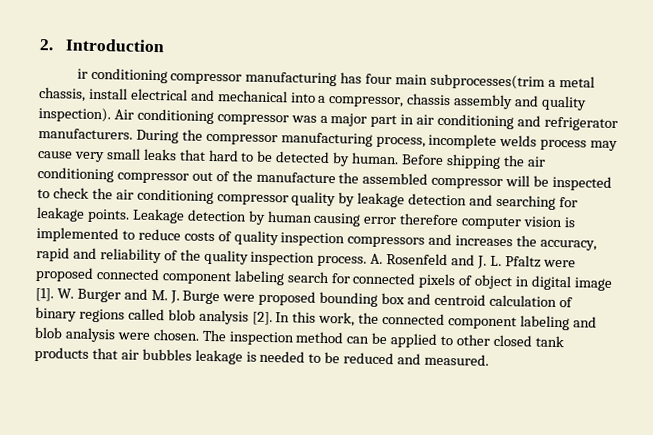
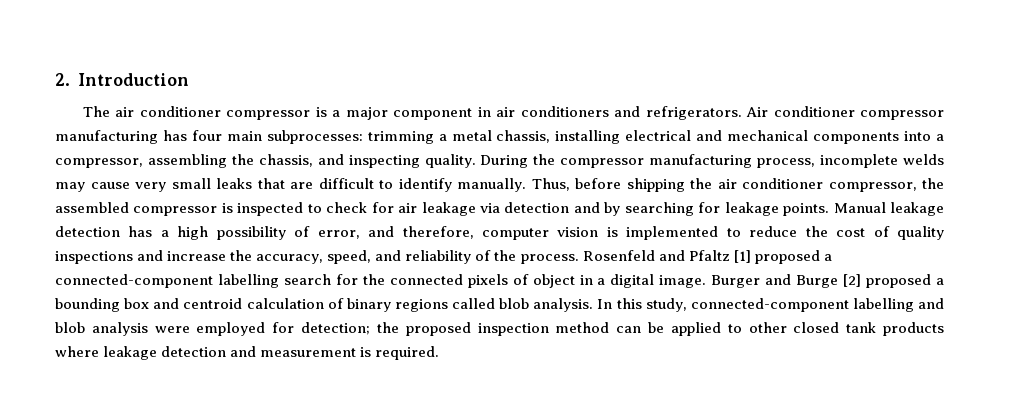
[76,67,168,84] ir conditioning -> [82,106,855,120] The air conditioner compressor is a major component in air conditioners and refrigerators. Air conditioner
[430,73,546,90] subprocesses(trim -> [266,130,434,144] subprocesses: trimming
[88,87,128,100] install -> [555,130,621,144] installing
(288, 96) none -> [813,132,900,144] components
[406,93,588,111] [38,107,618,132] [38,128,133,140] chassis assembly and quality inspection). Air conditioning compressor was a major part in air conditioning and refrigerator manufacturers. -> [147,154,476,168] assembling the chassis, and inspecting quality.
[540,139,588,151] process -> (944, 159) none
[207,149,546,169] [37,167,336,184] hard to be detected by human. Before shipping the air conditioning compressor out of the manufacture -> [290,178,917,192] are difficult to identify manually. Thus, before shipping the air conditioner compressor,
[505,175,550,187] will be -> [221,203,233,213] is
[91,187,494,208] the air conditioning compressor quality by leakage detection and -> [371,202,621,216] for air leakage via detection and by
[131,208,460,227] Leakage detection by human causing error therefore -> [833,202,945,216] [55,226,474,240] Manual leakage detection has a high possibility of error, and therefore,
[183,230,514,248] costs of quality inspection compressors and increases -> [805,226,945,240] [55,250,227,264] the cost of quality inspections and increase
[36,246,70,262] rapid -> [327,250,372,264] speed,
[203,249,576,269] [35,266,285,286] quality inspection process. A. Rosenfeld and J. L. Pfaltz were proposed connected component labeling -> [520,250,832,264] [55,274,279,288] process. Rosenfeld and Pfaltz [1] proposed a connected-component labelling
(351, 278) none -> [362,274,385,285] the
[531,275,612,291] [35,287,317,306] digital image [1]. W. Burger and M. J. Burge were proposed -> [597,274,945,288] a digital image. Burger and Burge [2] proposed a
[198,309,597,331] [34,326,227,343] analysis [2]. In this work, the connected component labeling and blob analysis were chosen. The -> [533,298,944,312] [55,322,471,336] analysis. In this study, connected-component labelling and blob analysis were employed for detection; the proposed
[91,347,490,366] that air bubbles leakage is needed to be reduced and measured. -> [55,346,440,360] where leakage detection and measurement is required.

